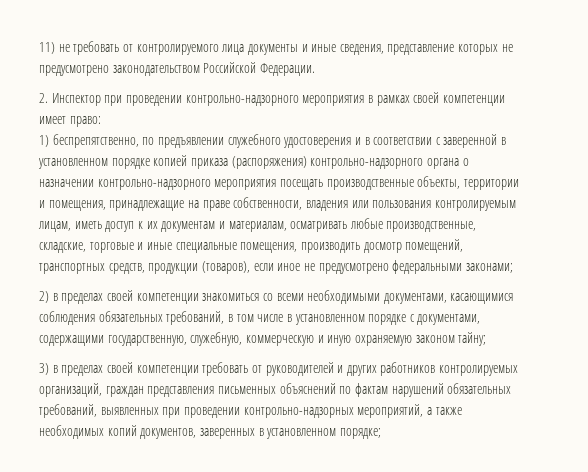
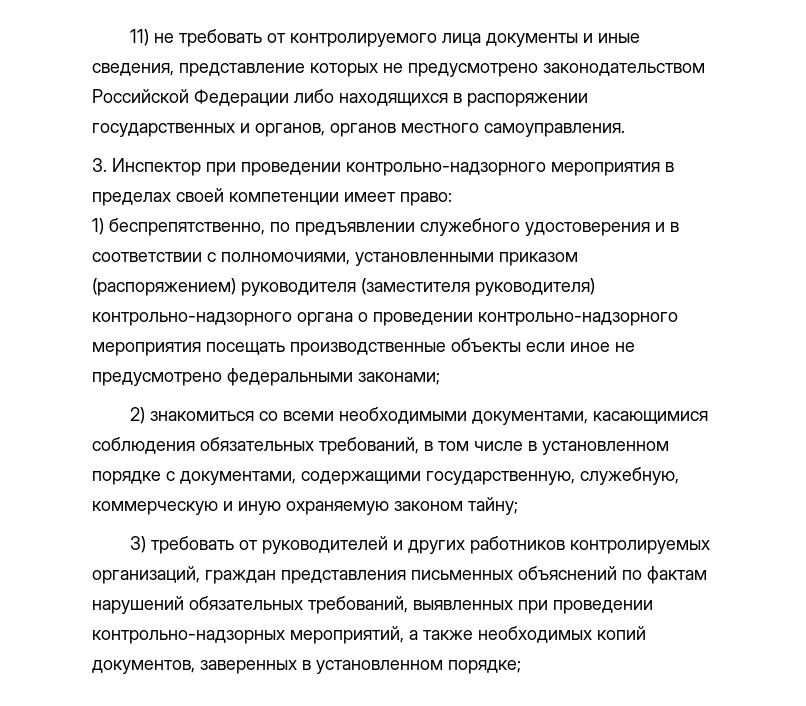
[259,63,315,76] [39,93,48,103] Федерации. // 2. -> [194,89,588,107] [92,123,625,137] [92,158,107,172] Федерации либо находящихся в распоряжении государственных и органов, органов местного самоуправления. // 3.
[376,95,410,106] рамках -> [92,192,171,206] пределах
[443,134,507,148] [38,155,307,169] заверенной в установленном порядке копией приказа (распоряжения) -> [221,252,578,266] [92,278,595,296] полномочиями, установленными приказом (распоряжением) руководителя (заместителя руководителя)
[39,179,94,187] назначении -> [373,312,473,326] проведении
[417,176,519,190] [39,197,516,211] [38,218,477,232] [39,239,464,253] [39,261,250,274] объекты, территории и помещения, принадлежащие на праве собственности, владения или пользования контролируемым лицам, иметь доступ к их документам и материалам, осматривать любые производственные, складские, торговые и иные специальные помещения, производить досмотр помещений, транспортных средств, продукции (товаров), -> [451,338,521,352] объекты
[52,290,199,304] в пределах своей компетенции -> (146, 415) none
[52,362,199,376] в пределах своей компетенции -> (147, 544) none

